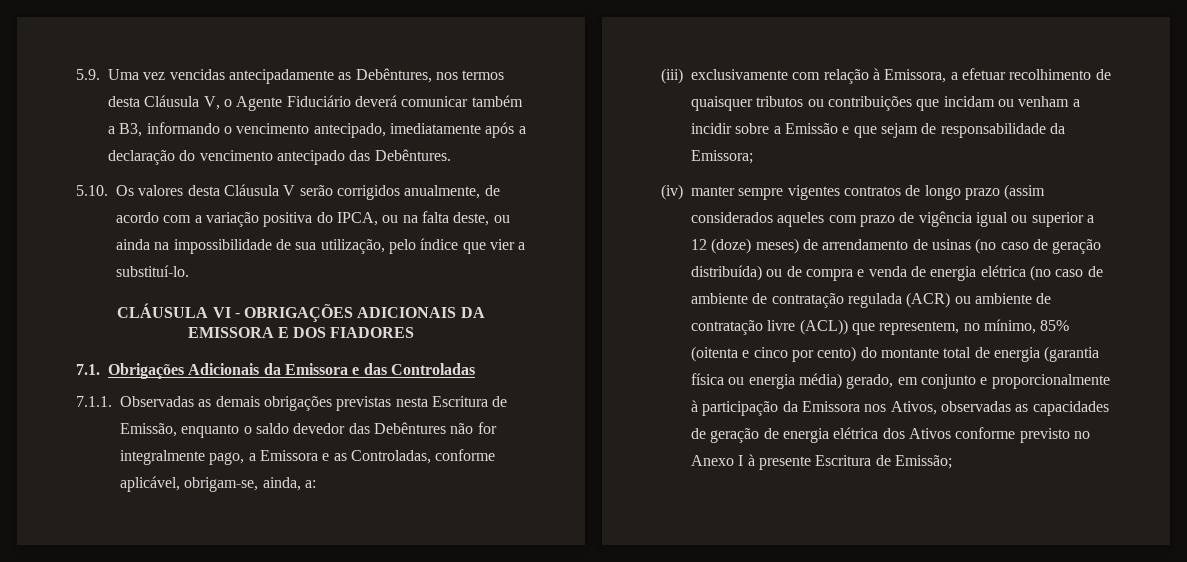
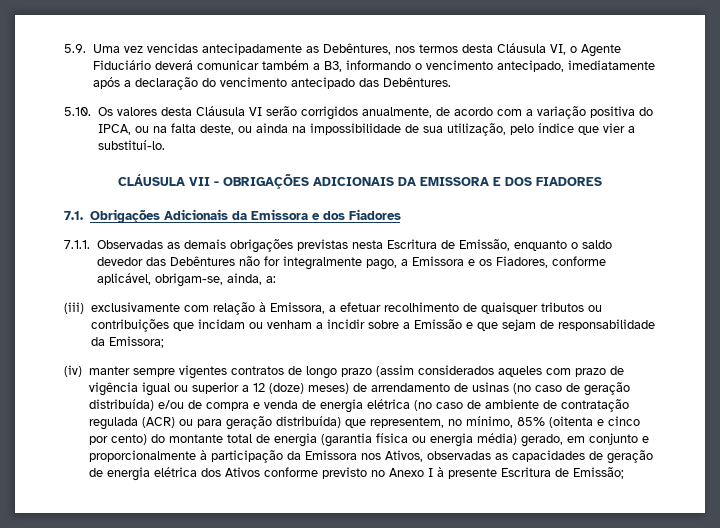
[203,96,220,110] V, -> [549,44,566,55] VI,
[283,185,296,196] V -> [248,107,262,116] VI
[212,307,231,318] VI -> [189,177,210,186] VII
[363,363,475,375] das Controladas -> [322,209,401,220] dos Fiadores
[333,450,431,464] as Controladas, -> [478,256,548,268] os Fiadores,
[766,269,783,277] ou -> [157,400,184,409] e/ou
[974,293,1052,304] [691,319,848,335] ambiente de contratação livre (ACL)) -> [196,416,341,430] para geração distribuída)

